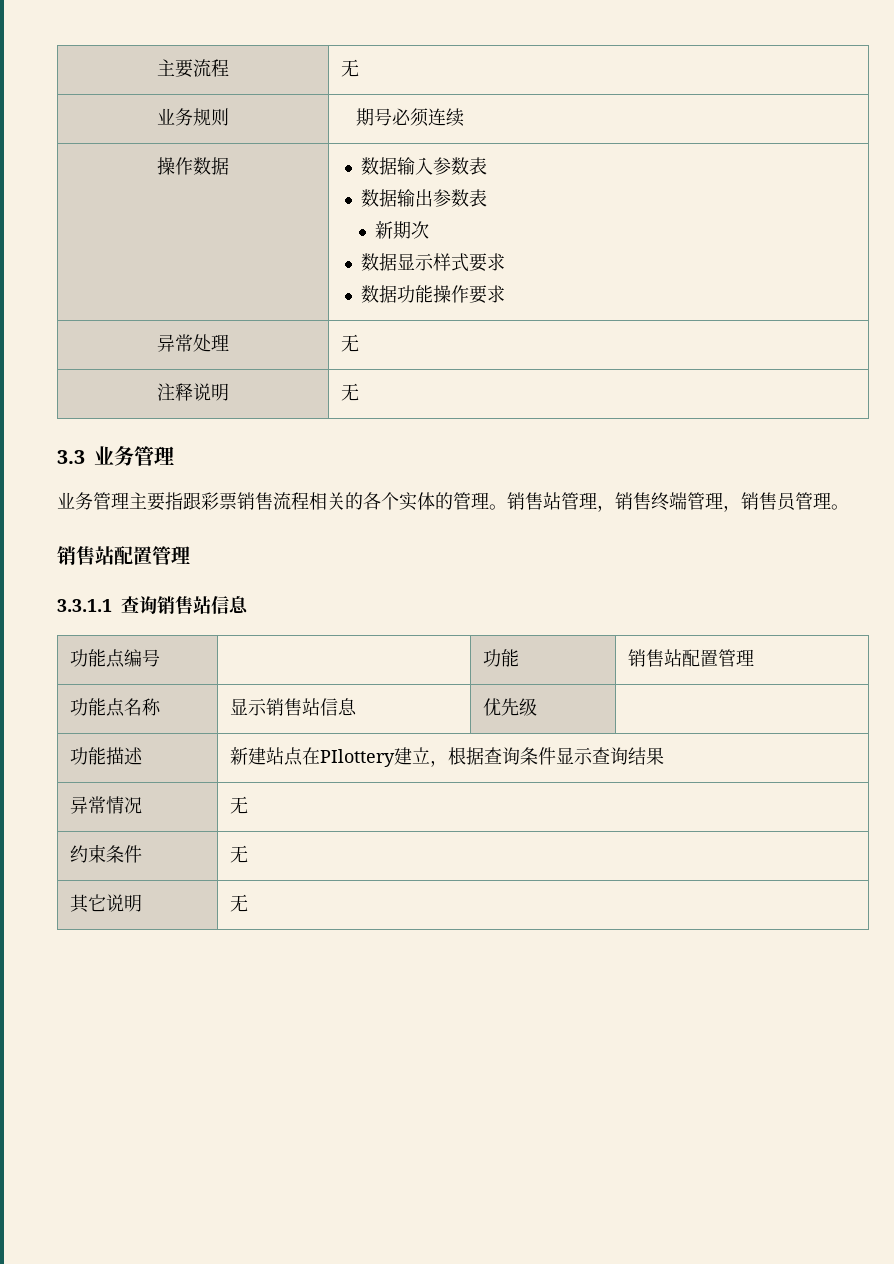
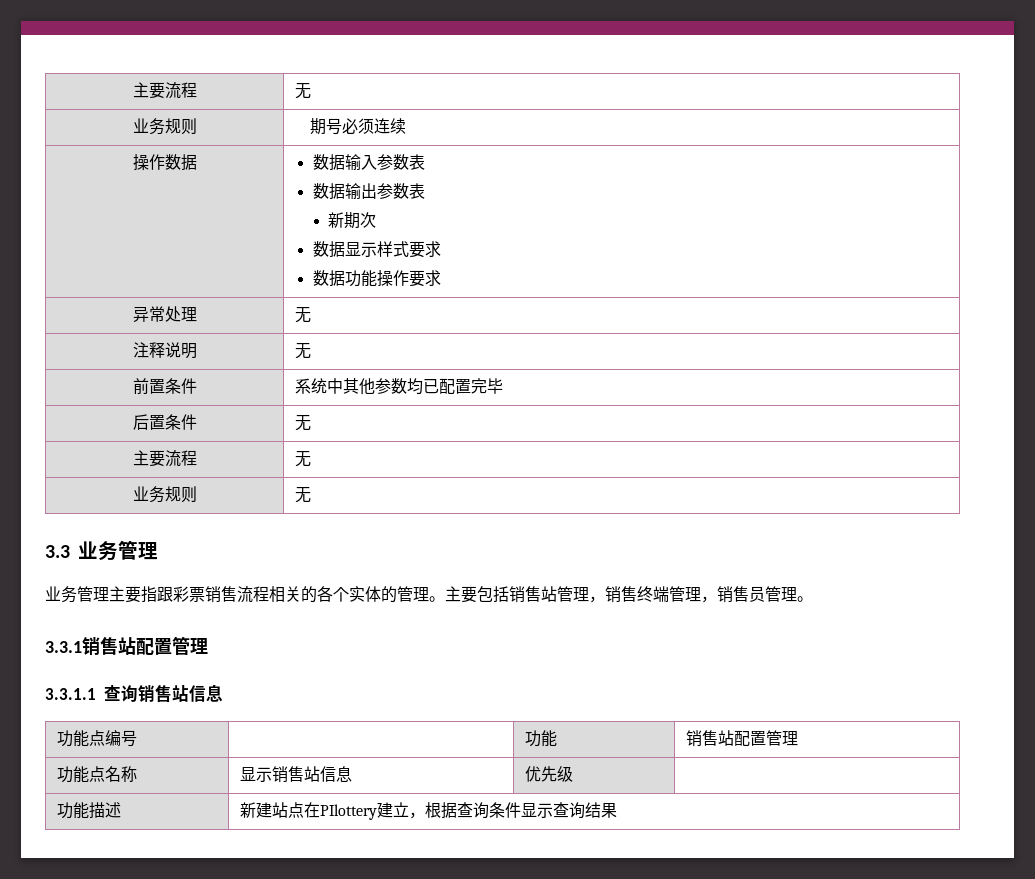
(360, 392) none -> [132,378,197,395] [295,378,504,395] [132,414,197,430] [295,415,312,431] [132,450,197,467] [295,451,312,467] [132,486,197,503] [295,487,312,503] // 前置条件 | 系统中其他参数均已配置完毕 // 后置条件 | 无 // 主要流程 | 无 // 业务规则 | 无
(507, 507) none -> [445,586,509,603] 主要包括
(849, 507) none -> [45,641,82,653] 3.3.1
[70,796,143,814] [230,796,249,814] [70,845,143,863] [230,845,249,863] [70,894,143,913] [230,894,249,912] // 异常情况 | 无 // 约束条件 | 无 // 其它说明 | 无 -> (618, 810) none

